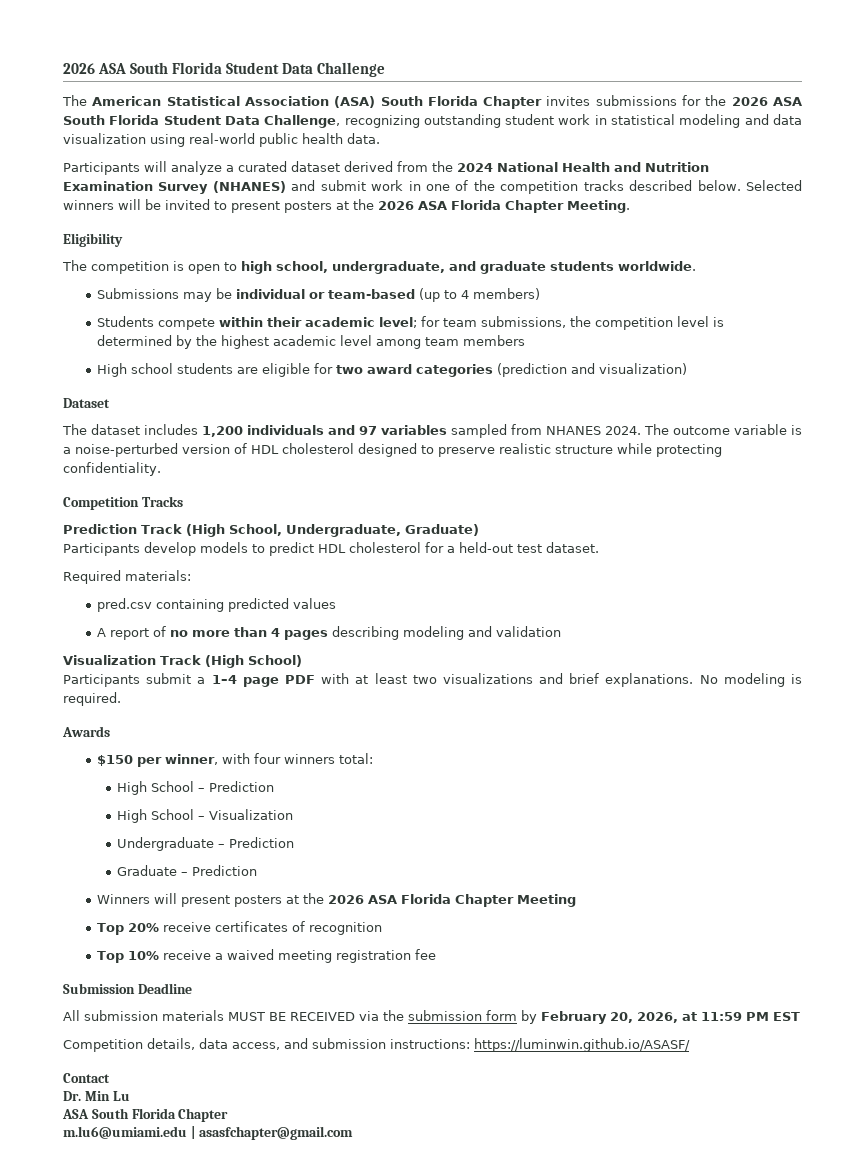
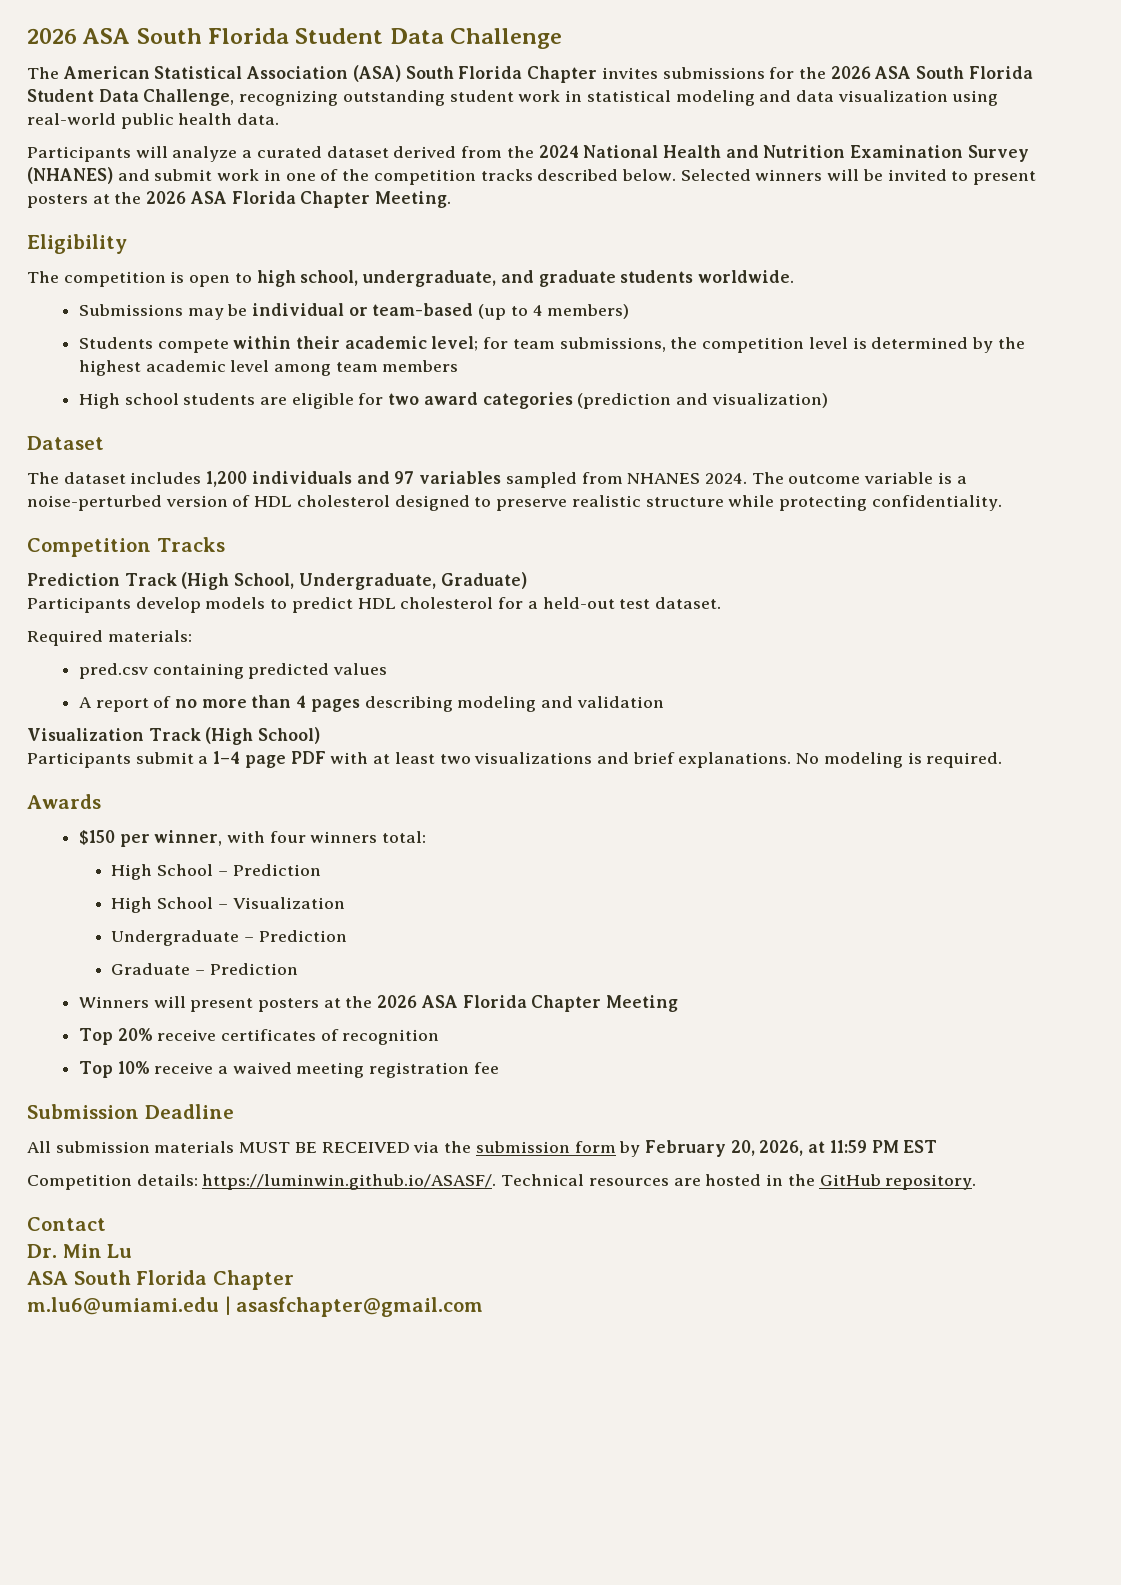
[147,1038,690,1052] details, data access, and submission instructions: https://luminwin.github.io/ASASF/ -> [136,1174,977,1190] details: https://luminwin.github.io/ASASF/. Technical resources are hosted in the GitHub repository.

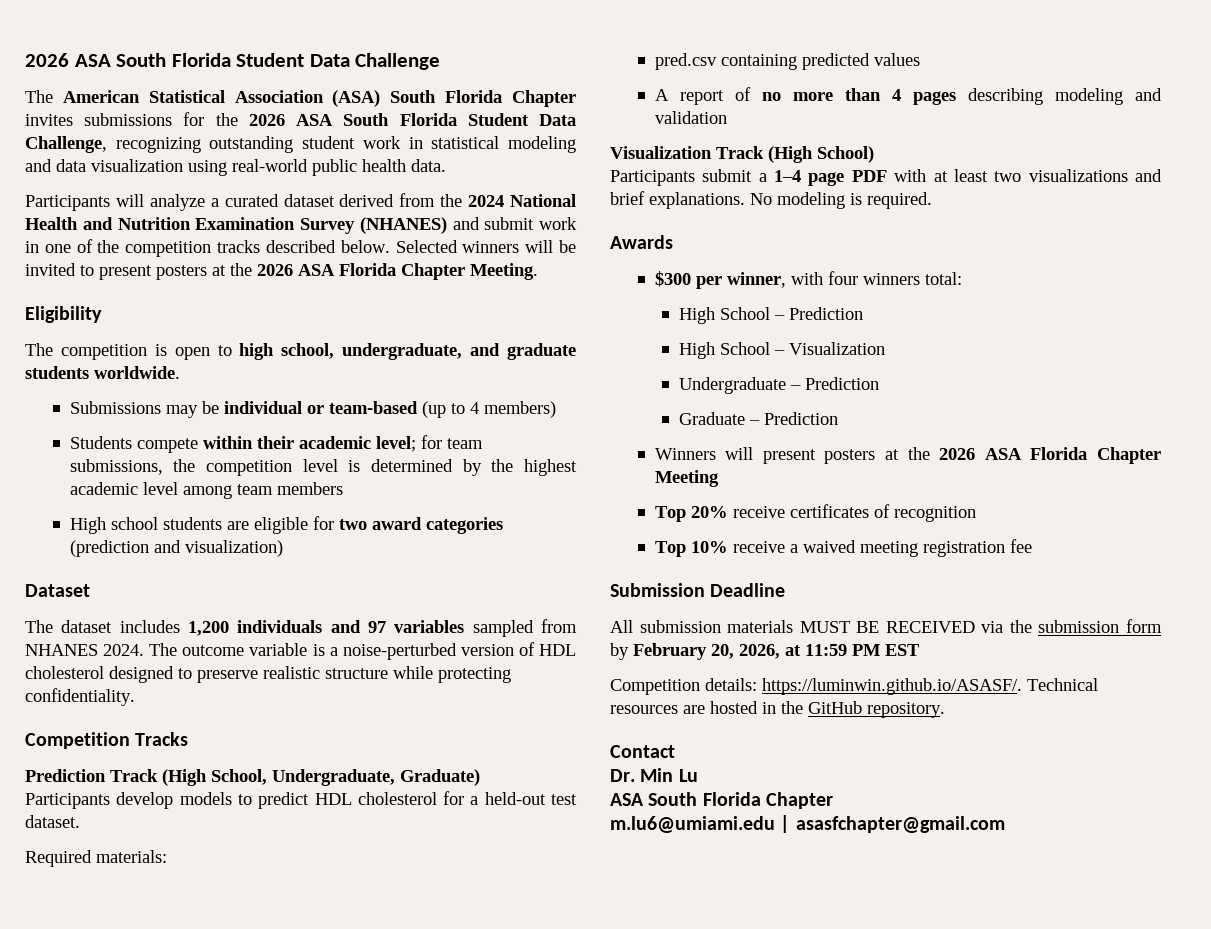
[78,830,115,845] $150 -> [654,271,691,287] $300

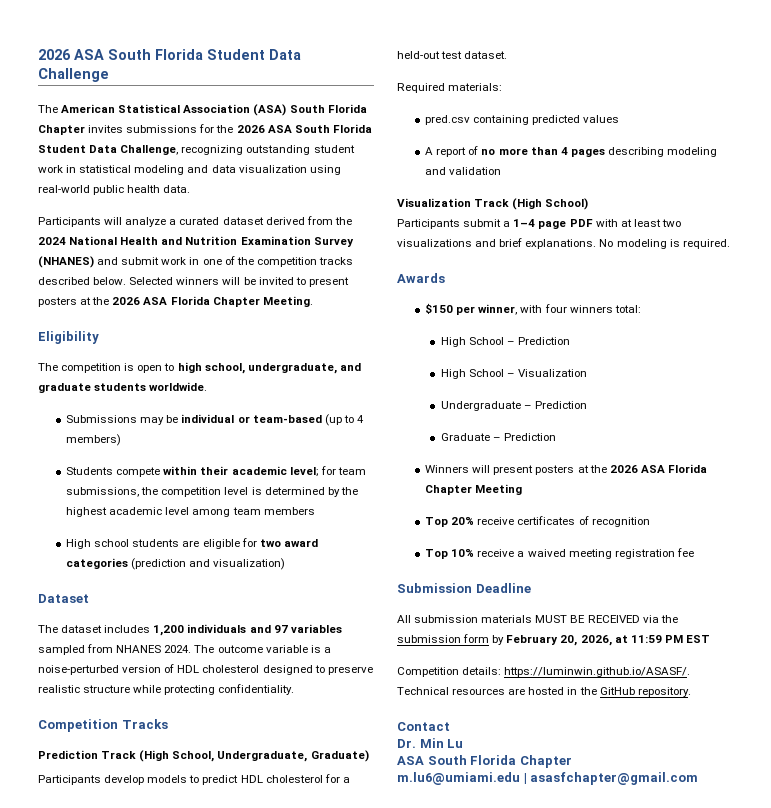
[654,271,691,287] $300 -> [425,303,454,314] $150

